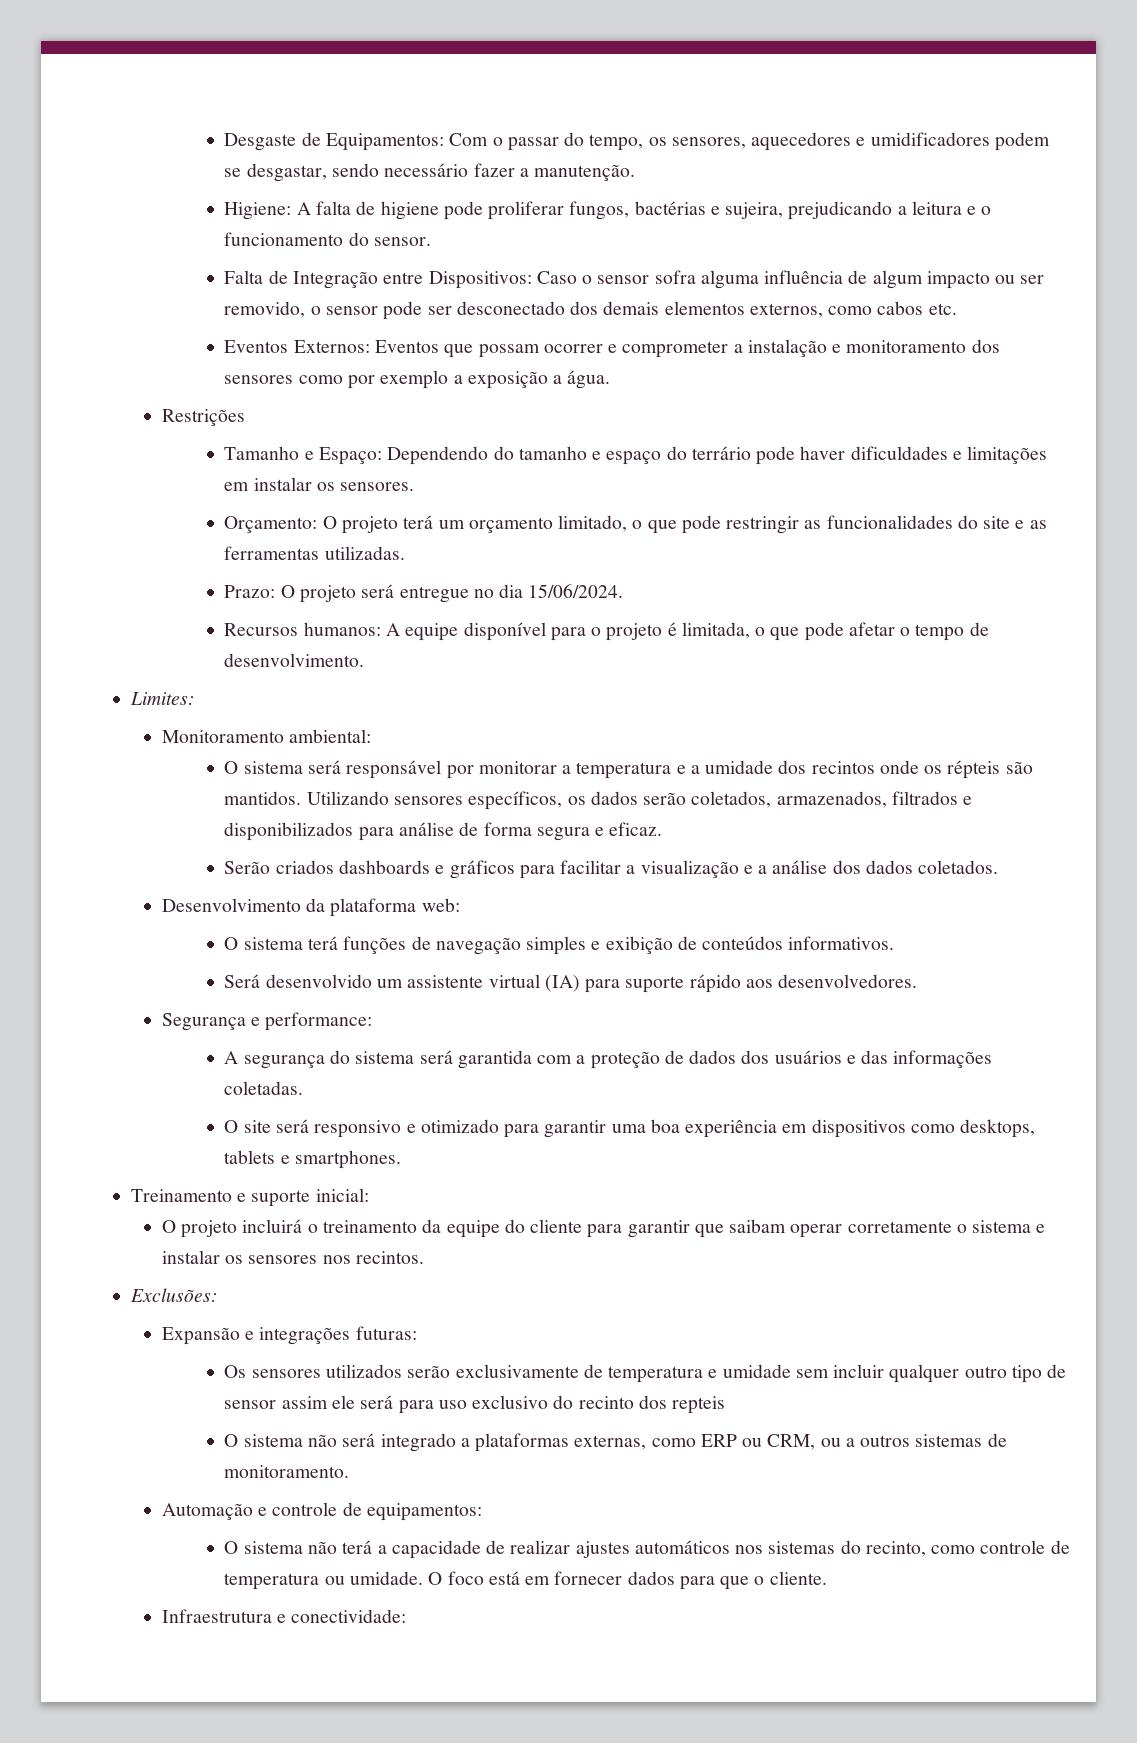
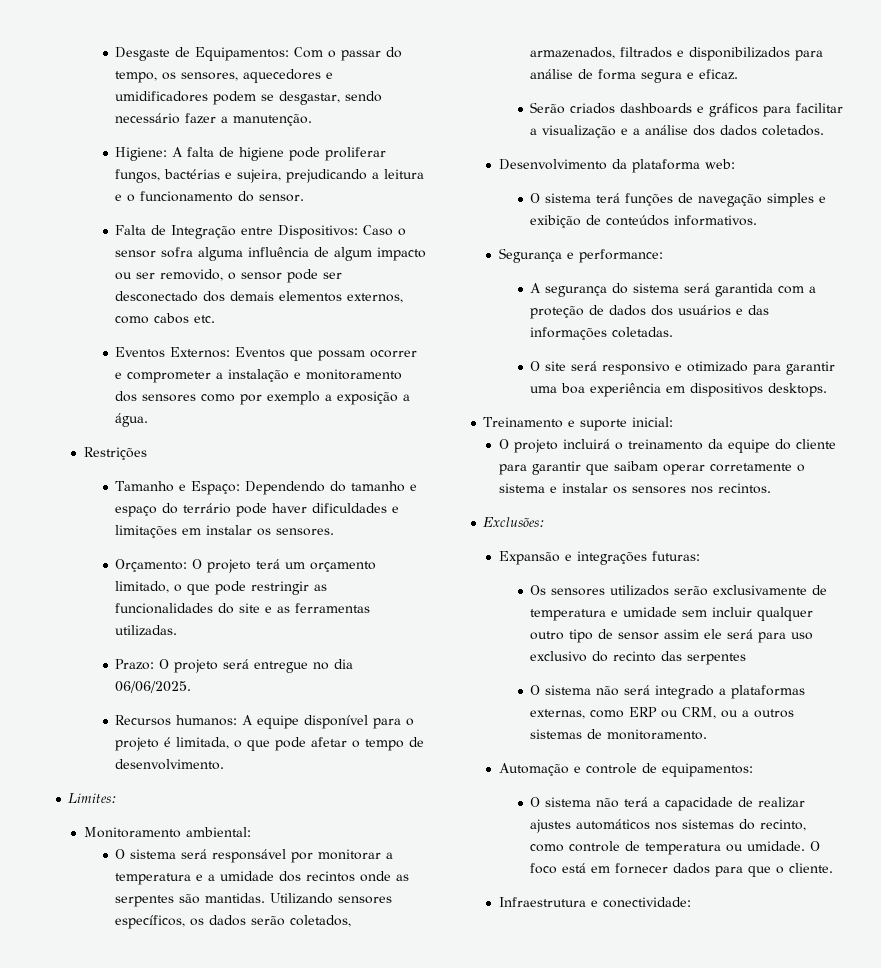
[528,584,624,598] 15/06/2024. -> [115,681,192,693] 06/06/2025.
[924,760,1033,779] [224,791,302,805] os répteis são mantidos. -> [396,874,410,881] [115,893,266,907] as serpentes são mantidas.
[224,974,918,993] // Será desenvolvido um assistente virtual (IA) para suporte rápido aos desenvolvedores. -> (758, 220) none
[910,1119,1036,1138] [224,1150,401,1169] como desktops, tablets e smartphones. -> [768,383,828,397] desktops.
[638,1395,726,1414] dos repteis -> [661,651,747,665] das serpentes

